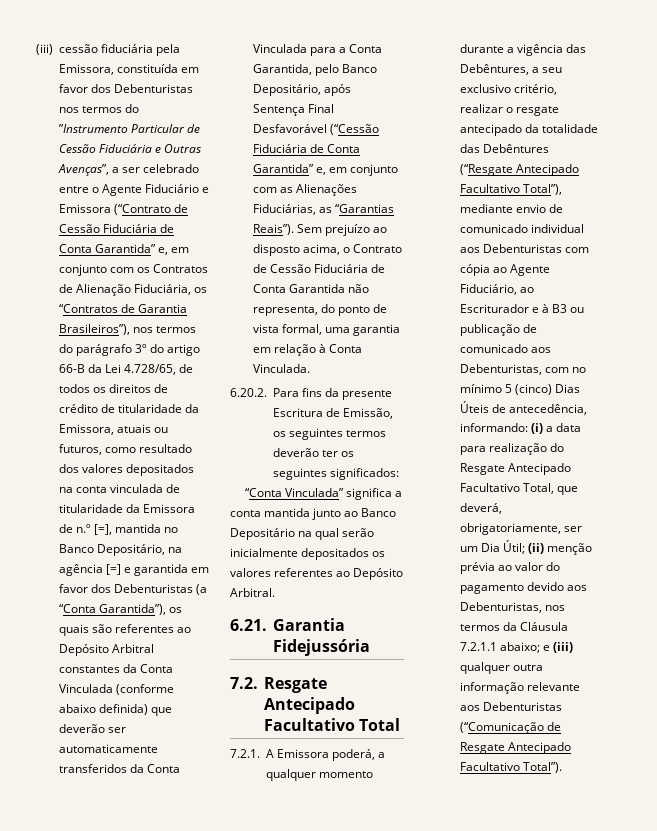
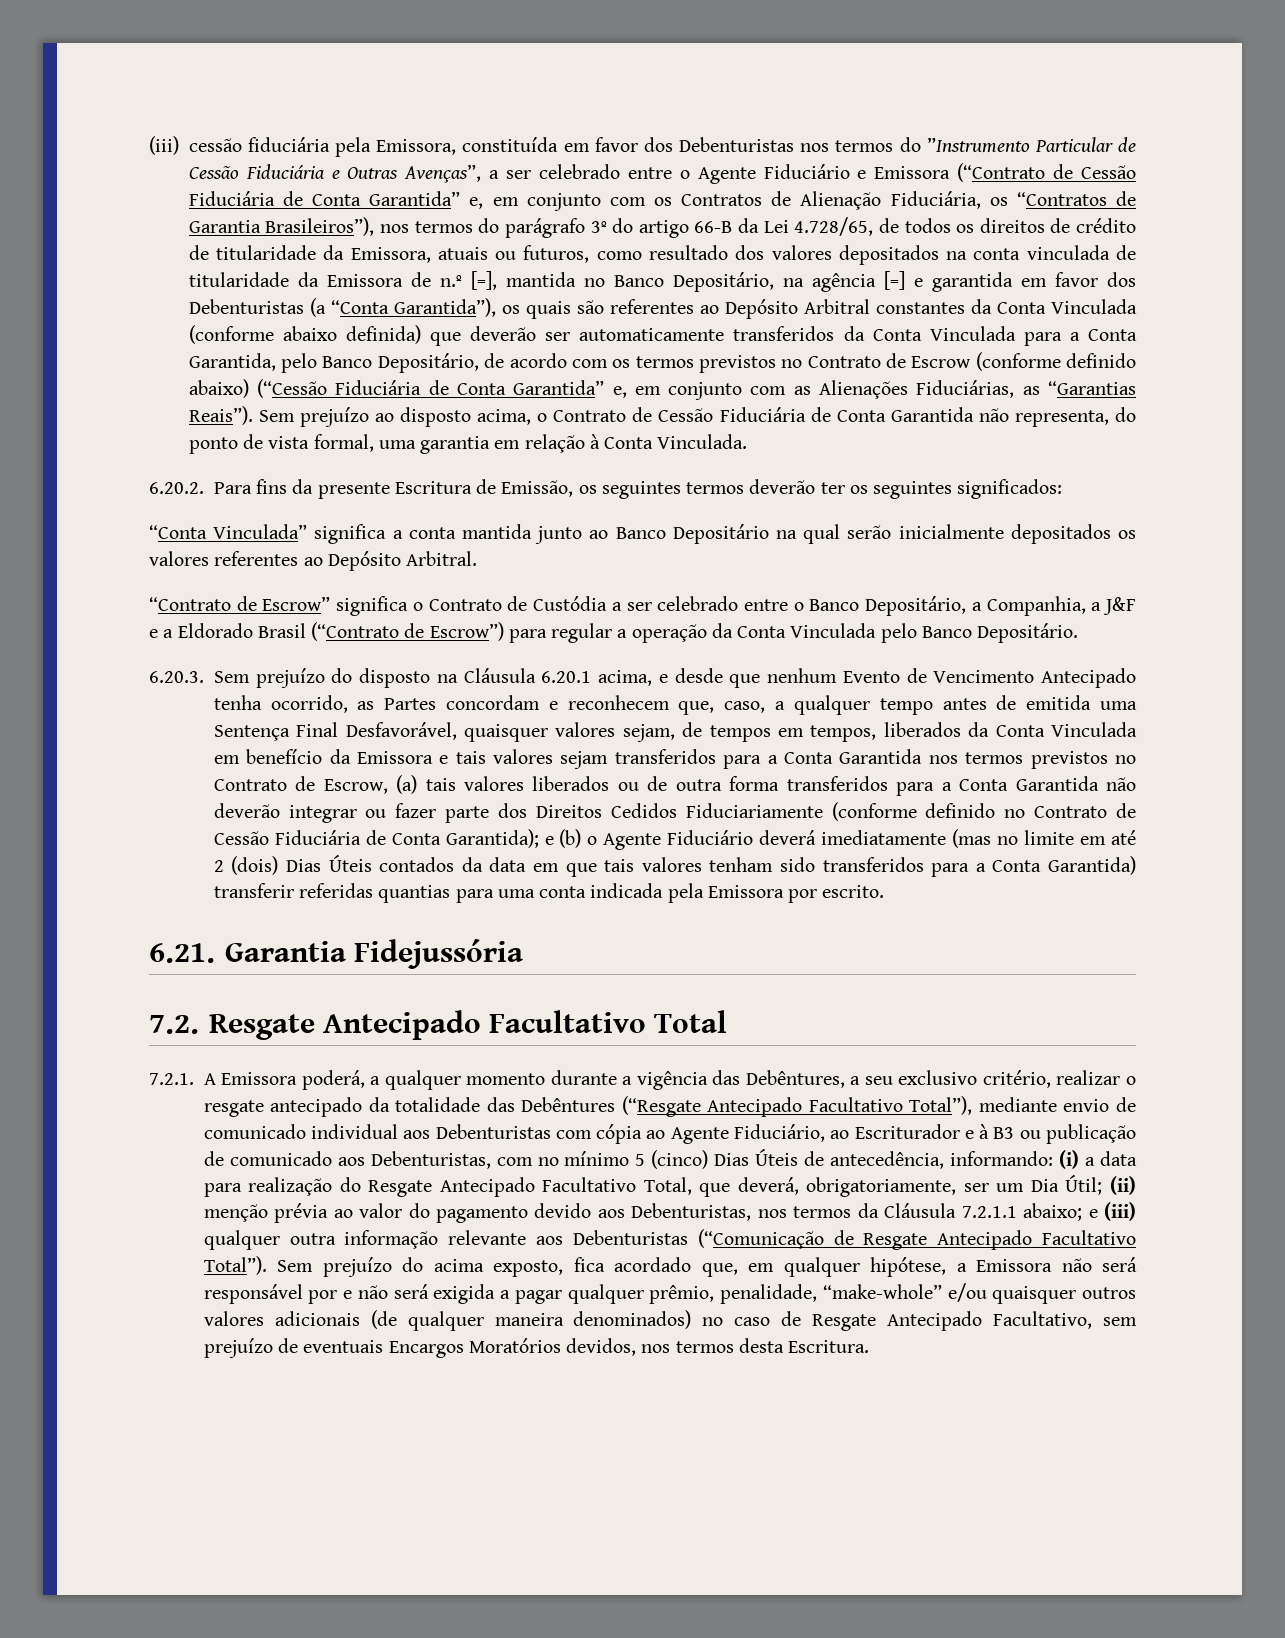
[323,84,351,96] [252,104,334,116] [252,124,327,133] após Sentença Final Desfavorável -> [484,352,1137,373] [188,379,249,398] de acordo com os termos previstos no Contrato de Escrow (conforme definido abaixo)
(275, 592) none -> [149,596,1136,616] [149,622,1079,643] [149,668,1136,688] [213,695,1138,715] [213,722,1138,742] [213,749,1136,769] [213,775,1136,796] [213,802,1137,823] [213,829,1136,850] [213,854,1137,877] [213,883,885,903] // “Contrato de Escrow” significa o Contrato de Custódia a ser celebrado entre o Banco Depositário, a Companhia, a J&F e a Eldorado Brasil (“Contrato de Escrow”) para regular a operação da Conta Vinculada pelo Banco Depositário. // 6.20.3. Sem prejuízo do disposto na Cláusula 6.20.1 acima, e desde que nenhum Evento de Vencimento Antecipado tenha ocorrido, as Partes concordam e reconhecem que, caso, a qualquer tempo antes de emitida uma Sentença Final Desfavorável, quaisquer valores sejam, de tempos em tempos, liberados da Conta Vinculada em benefício da Emissora e tais valores sejam transferidos para a Conta Garantida nos termos previstos no Contrato de Escrow, (a) tais valores liberados ou de outra forma transferidos para a Conta Garantida não deverão integrar ou fazer parte dos Direitos Cedidos Fiduciariamente (conforme definido no Contrato de Cessão Fiduciária de Conta Garantida); e (b) o Agente Fiduciário deverá imediatamente (mas no limite em até 2 (dois) Dias Úteis contados da data em que tais valores tenham sido transferidos para a Conta Garantida) transferir referidas quantias para uma conta indicada pela Emissora por escrito.
(562, 767) none -> [277,1257,1137,1277] [203,1283,1136,1304] [203,1310,1137,1331] [203,1338,870,1358] Sem prejuízo do acima exposto, fica acordado que, em qualquer hipótese, a Emissora não será responsável por e não será exigida a pagar qualquer prêmio, penalidade, “make-whole” e/ou quaisquer outros valores adicionais (de qualquer maneira denominados) no caso de Resgate Antecipado Facultativo, sem prejuízo de eventuais Encargos Moratórios devidos, nos termos desta Escritura.

